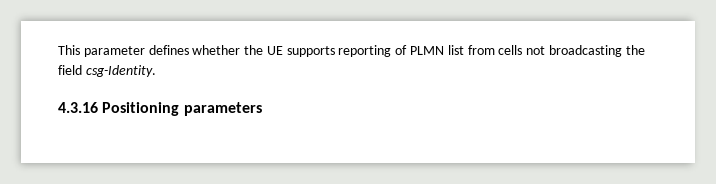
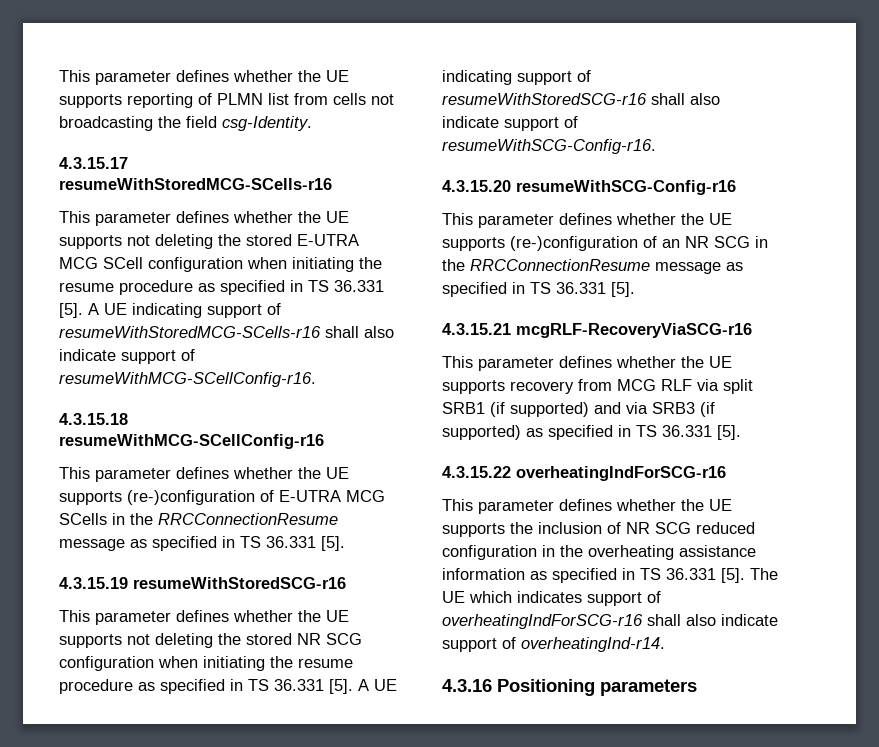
(156, 71) none -> [59,157,128,169] [59,178,332,190] [59,211,349,226] [59,234,359,249] [59,257,382,272] [59,280,384,295] [59,303,281,318] [59,326,394,338] [59,349,195,364] [59,372,316,387] [59,413,128,425] [59,434,324,449] [59,467,349,482] [59,490,385,505] [59,513,338,525] [59,536,345,551] [59,577,346,589] [59,610,349,625] [59,633,362,648] [59,656,353,671] [59,679,397,694] [442,70,591,85] [442,93,720,105] [442,116,578,131] [442,139,656,154] [442,180,736,195] [442,213,732,228] [442,236,768,251] [442,259,743,274] [442,282,635,297] [442,323,752,338] [442,356,732,371] [442,379,753,394] [442,402,715,417] [442,425,741,440] [442,466,726,481] [442,499,732,514] [442,522,755,537] [442,545,756,560] [442,568,778,583] [442,591,661,606] [442,614,778,629] [442,637,665,652] // 4.3.15.17 resumeWithStoredMCG-SCells-r16 // This parameter defines whether the UE supports not deleting the stored E-UTRA MCG SCell configuration when initiating the resume procedure as specified in TS 36.331 [5]. A UE indicating support of resumeWithStoredMCG-SCells-r16 shall also indicate support of resumeWithMCG-SCellConfig-r16. // 4.3.15.18 resumeWithMCG-SCellConfig-r16 // This parameter defines whether the UE supports (re-)configuration of E-UTRA MCG SCells in the RRCConnectionResume message as specified in TS 36.331 [5]. // 4.3.15.19 resumeWithStoredSCG-r16 // This parameter defines whether the UE supports not deleting the stored NR SCG configuration when initiating the resume procedure as specified in TS 36.331 [5]. A UE indicating support of resumeWithStoredSCG-r16 shall also indicate support of resumeWithSCG-Config-r16. // 4.3.15.20 resumeWithSCG-Config-r16 // This parameter defines whether the UE supports (re-)configuration of an NR SCG in the RRCConnectionResume message as specified in TS 36.331 [5]. // 4.3.15.21 mcgRLF-RecoveryViaSCG-r16 // This parameter defines whether the UE supports recovery from MCG RLF via split SRB1 (if supported) and via SRB3 (if supported) as specified in TS 36.331 [5]. // 4.3.15.22 overheatingIndForSCG-r16 // This parameter defines whether the UE supports the inclusion of NR SCG reduced configuration in the overheating assistance information as specified in TS 36.331 [5]. The UE which indicates support of overheatingIndForSCG-r16 shall also indicate support of overheatingInd-r14.

